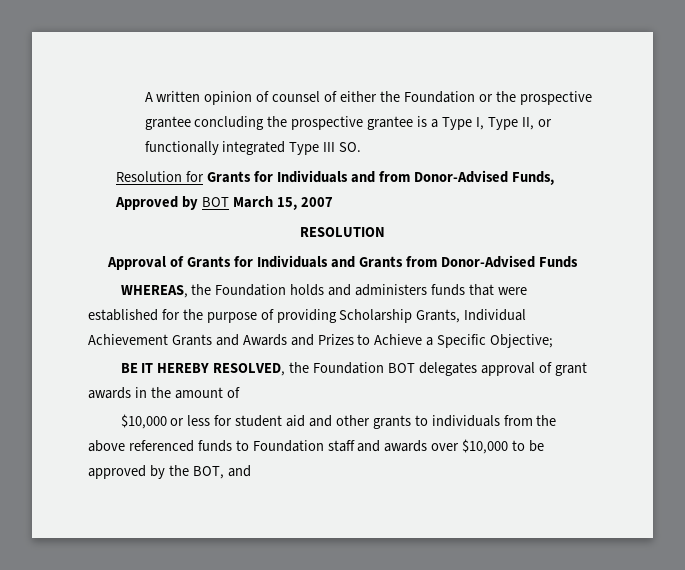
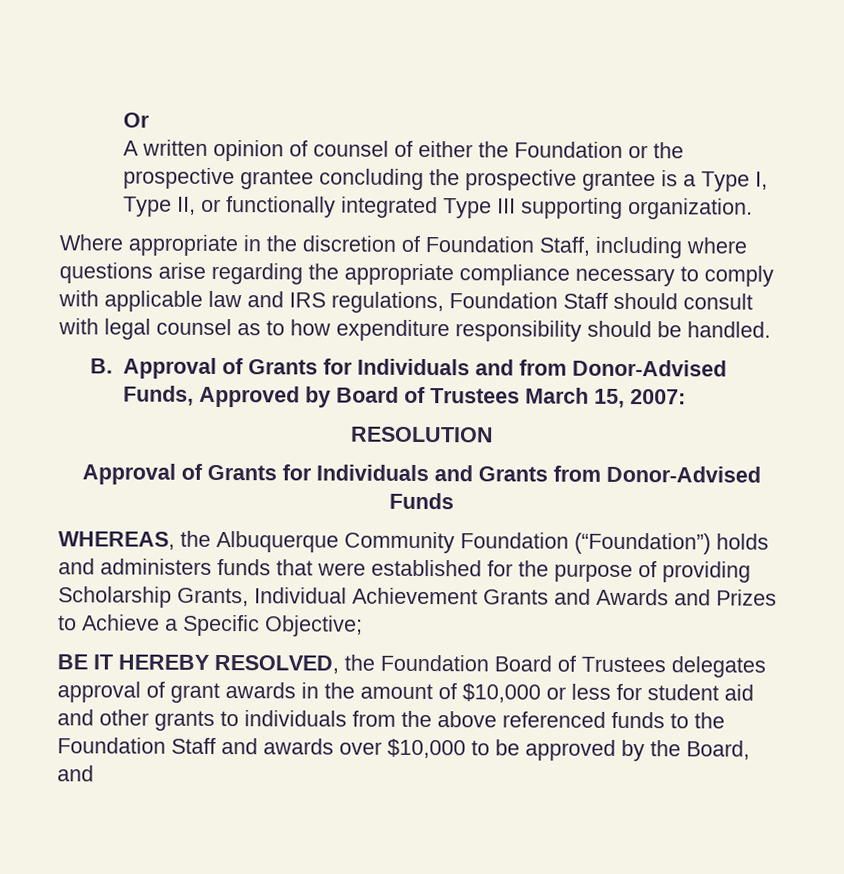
(144, 97) none -> [122,112,150,128] Or //
[339,142,362,152] [116,171,205,182] SO. // Resolution for -> [520,197,753,220] [59,234,747,259] [59,262,774,287] [58,290,753,314] [58,318,771,342] [90,357,245,379] supporting organization. // Where appropriate in the discretion of Foundation Staff, including where questions arise regarding the appropriate compliance necessary to comply with applicable law and IRS regulations, Foundation Staff should consult with legal counsel as to how expenditure responsibility should be handled. // B. Approval of
[202,197,230,207] BOT -> [336,386,521,404] Board of Trustees
[300,197,333,207] 2007 -> [630,389,687,405] 2007:
[215,284,287,296] Foundation -> [216,530,711,555] Albuquerque Community Foundation (“Foundation”)
[387,363,415,373] BOT -> [494,655,666,673] Board of Trustees
(240, 392) // -> (457, 691) none
[252,440,355,452] Foundation staff -> [694,712,725,729] [57,737,216,754] the Foundation Staff
[192,466,224,479] BOT, -> [686,740,750,760] Board,

